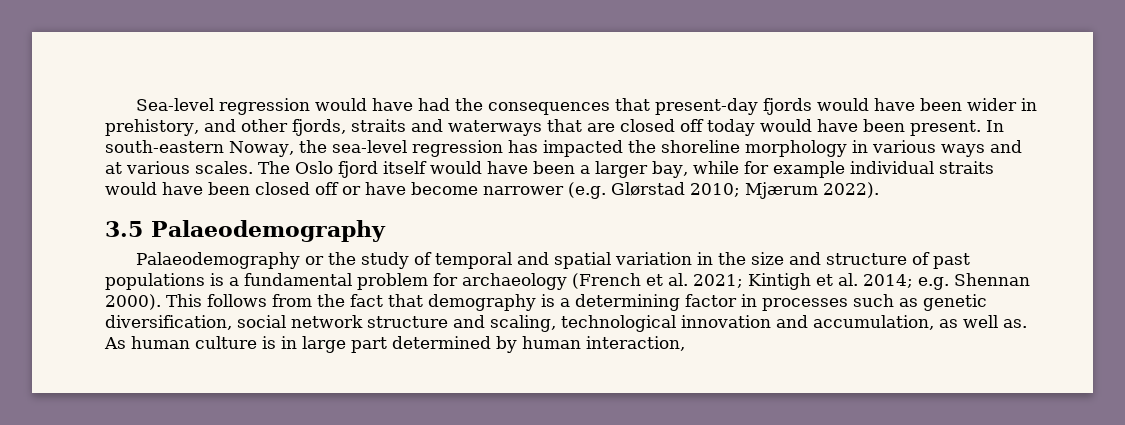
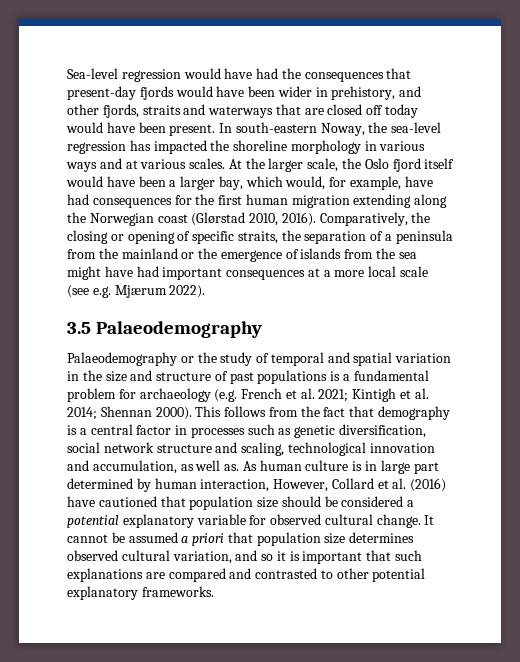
[258,161,290,174] The -> [228,158,362,172] At the larger scale, the
[692,161,994,178] [105,182,740,199] while for example individual straits would have been closed off or have become narrower (e.g. Glørstad 2010; -> [245,176,433,190] [67,194,448,208] [67,212,431,226] [67,230,453,244] [67,248,417,262] [67,266,429,280] [67,285,111,298] which would, for example, have had consequences for the first human migration extending along the Norwegian coast (Glørstad 2010, 2016). Comparatively, the closing or opening of specific straits, the separation of a peninsula from the mainland or the emergence of islands from the sea might have had important consequences at a more local scale (see e.g.
[572,273,641,289] (French -> [214,388,283,402] (e.g. French
[918,277,949,290] e.g. -> (97, 413) none
[575,294,680,311] determining -> [90,424,133,435] central
(685, 343) none -> [273,478,447,492] [67,496,415,510] [67,514,435,528] [67,532,415,546] [67,550,423,564] [67,568,426,582] [67,586,214,600] However, Collard et al. (2016) have cautioned that population size should be considered a potential explanatory variable for observed cultural change. It cannot be assumed a priori that population size determines observed cultural variation, and so it is important that such explanations are compared and contrasted to other potential explanatory frameworks.

